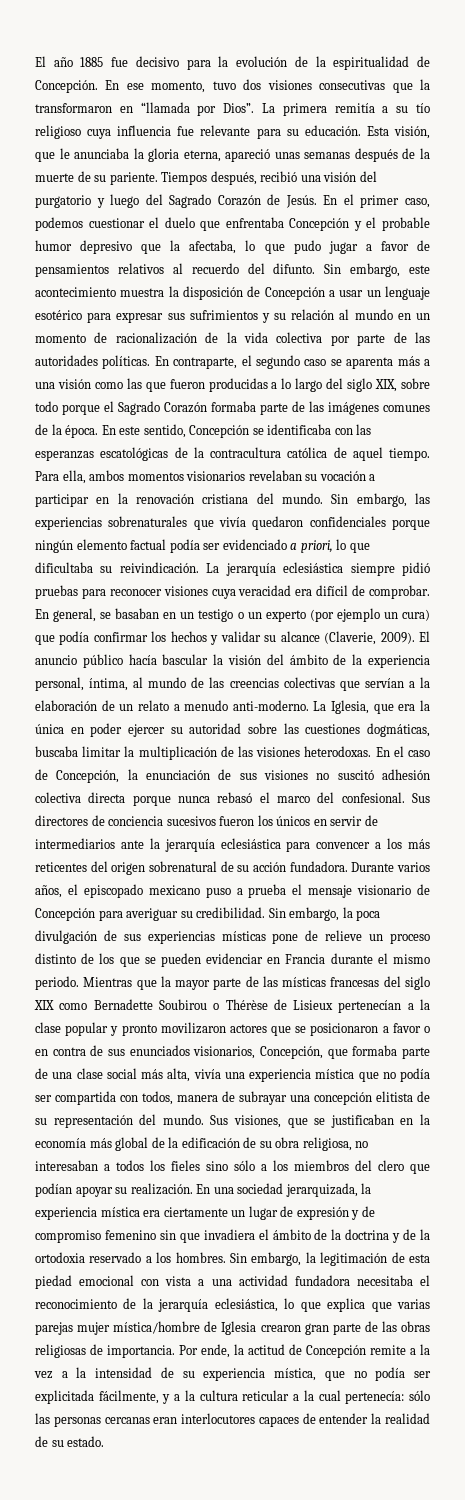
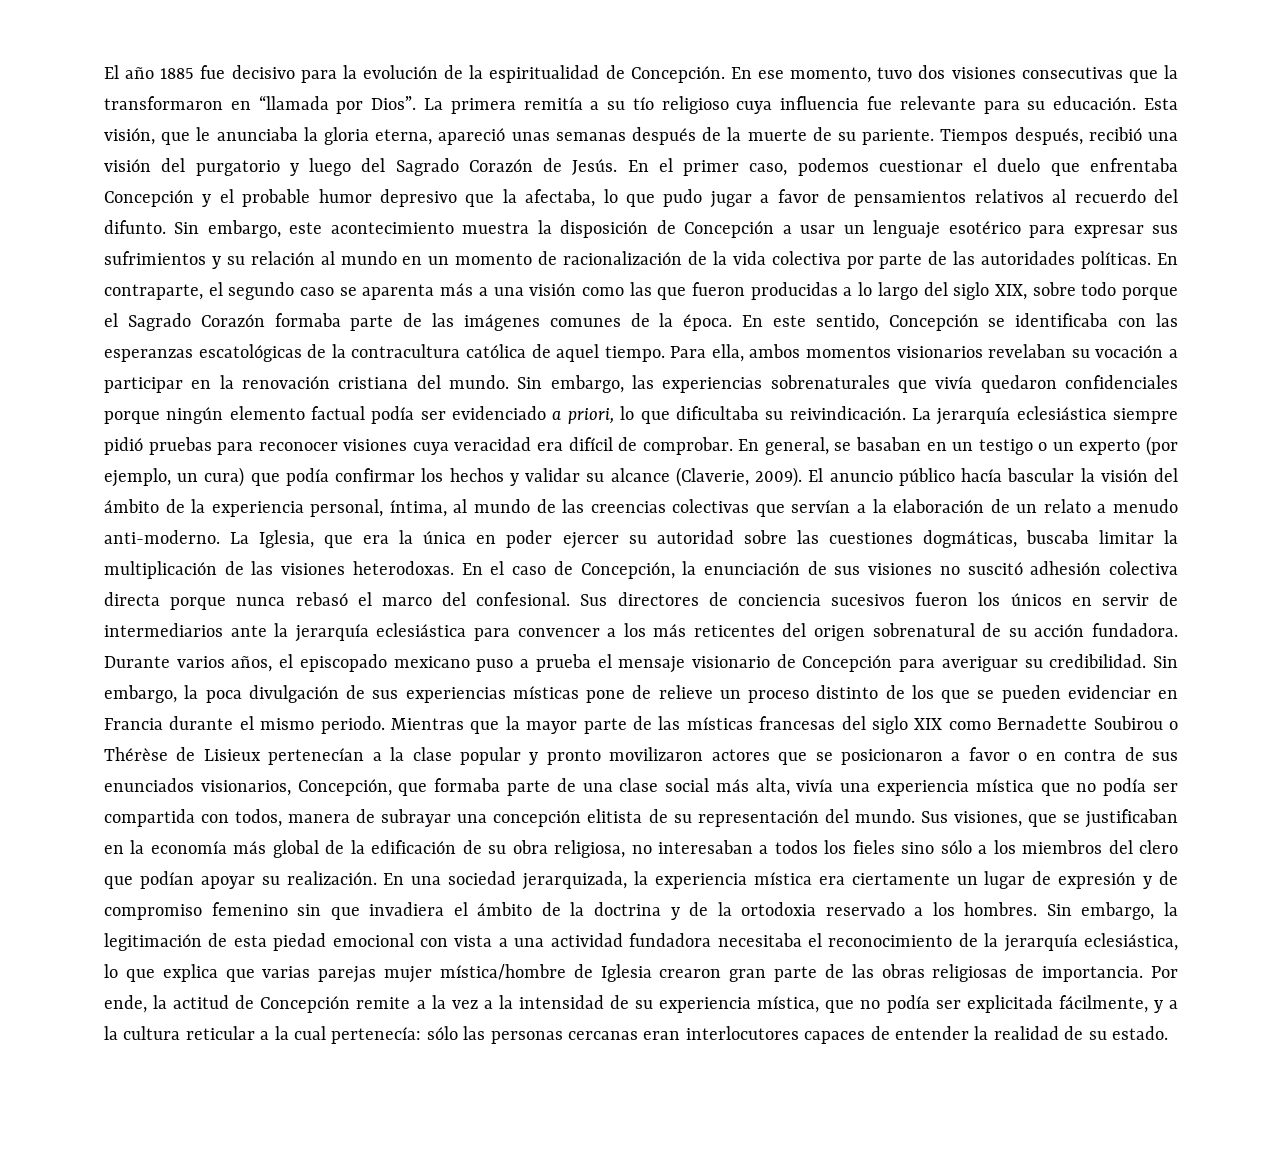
[336,608,380,622] ejemplo -> [104,468,171,487] ejemplo,

